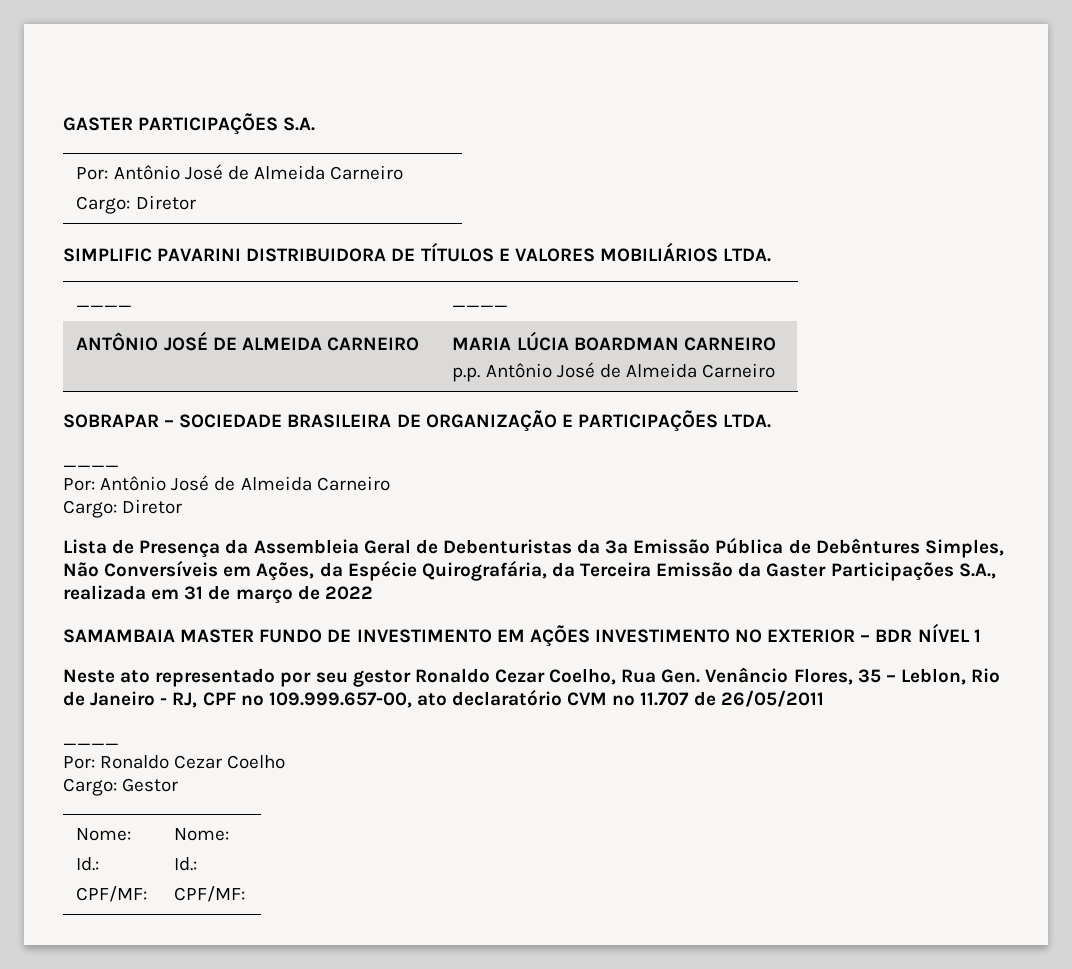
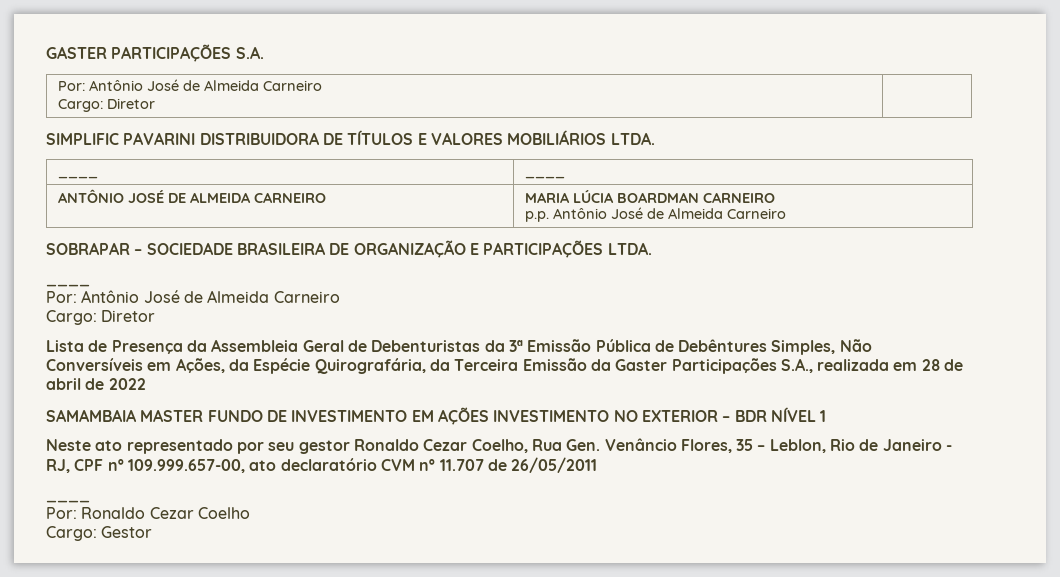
[184,585,293,604] 31 de março -> [921,359,964,371] [46,378,81,390] 28 de abril
[76,828,132,841] [76,857,100,871] [76,886,148,902] [174,828,230,841] [174,857,198,871] [174,886,246,902] // Nome: // Id.: // CPF/MF: | Nome: // Id.: // CPF/MF: -> (153, 532) none

